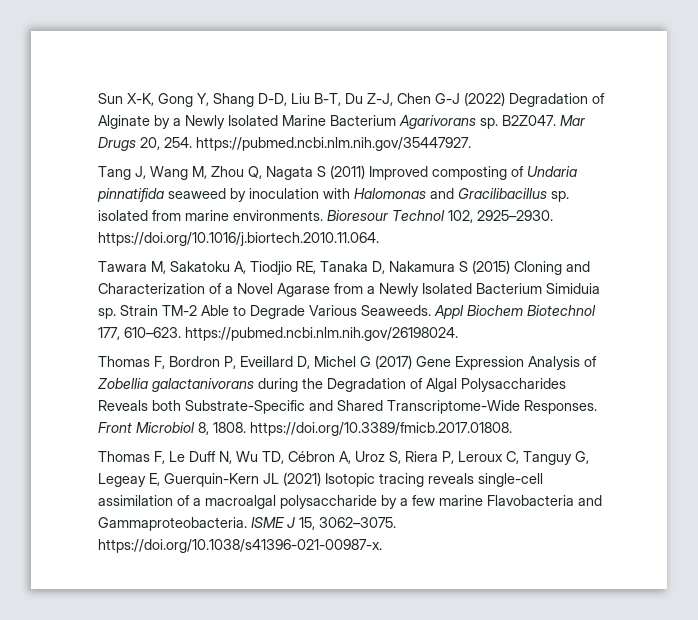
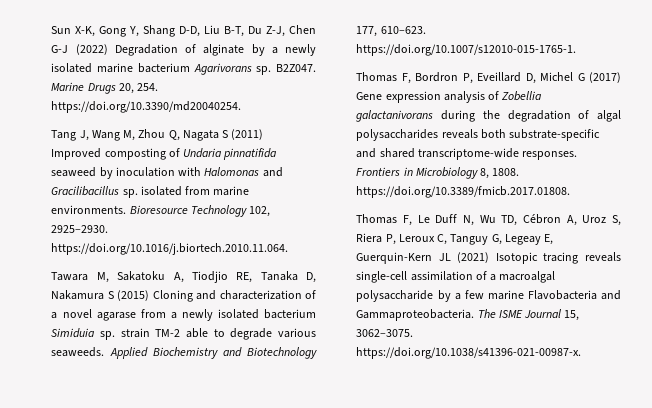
[98,115,397,129] Alginate by a Newly Isolated Marine Bacterium -> [203,44,316,56] [51,63,190,73] alginate by a newly isolated marine bacterium
[560,115,586,126] Mar -> [51,82,85,91] Marine
[196,137,472,151] https://pubmed.ncbi.nlm.nih.gov/35447927. -> [51,101,242,113] https://doi.org/10.3390/md20040254.
[327,210,446,221] Bioresour Technol -> [129,205,247,217] Bioresource Technology
[98,283,601,297] [98,305,597,319] Characterization of a Novel Agarase from a Newly Isolated Bacterium Simiduia sp. Strain TM-2 Able to Degrade Various Seaweeds. Appl Biochem Biotechnol -> [219,290,316,300] [51,309,316,321] [51,328,316,340] [51,347,317,359] characterization of a novel agarase from a newly isolated bacterium Simiduia sp. strain TM-2 able to degrade various seaweeds. Applied Biochemistry and Biotechnology
[185,327,459,341] https://pubmed.ncbi.nlm.nih.gov/26198024. -> [356,44,577,56] https://doi.org/10.1007/s12010-015-1765-1.
[455,356,581,370] Expression Analysis -> [385,91,485,103] expression analysis
[327,378,567,392] [98,400,598,414] [98,422,196,433] Degradation of Algal Polysaccharides Reveals both Substrate-Specific and Shared Transcriptome-Wide Responses. Front Microbiol -> [507,110,621,122] [356,129,601,141] [356,148,578,160] [356,167,478,179] degradation of algal polysaccharides reveals both substrate-specific and shared transcriptome-wide responses. Frontiers in Microbiology
[251,517,296,528] ISME J -> [477,309,562,318] The ISME Journal

